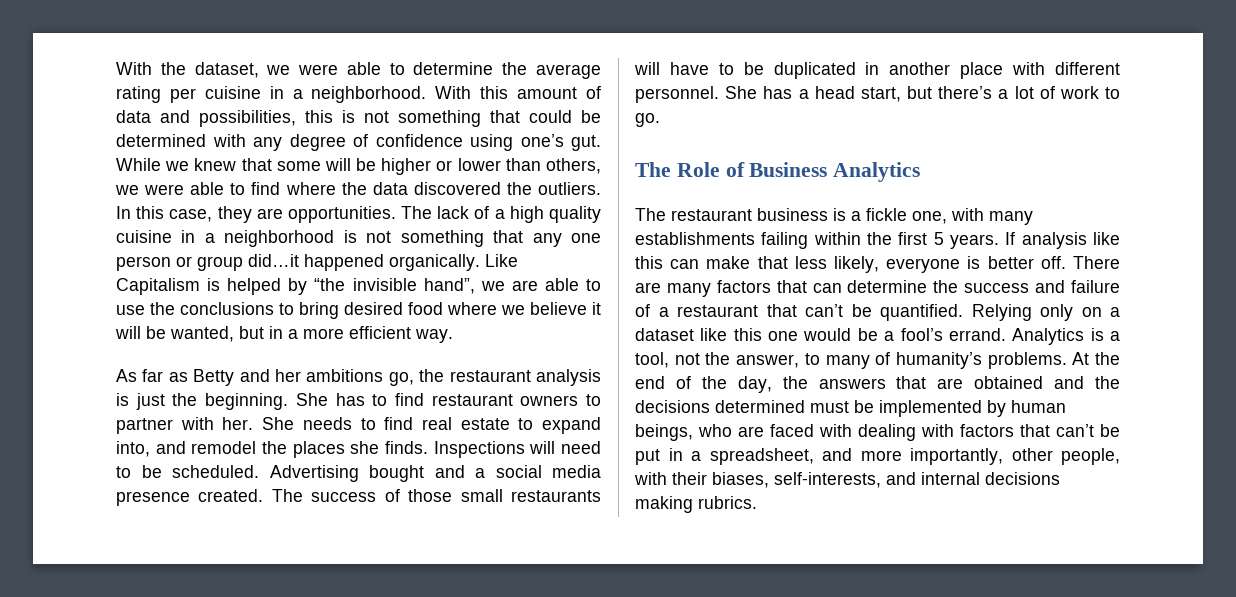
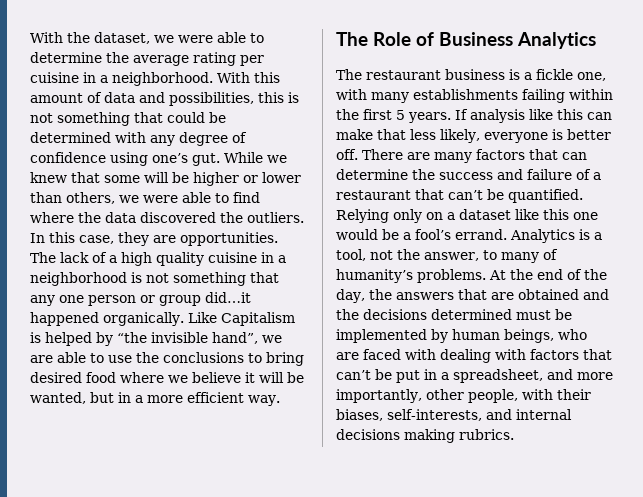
[116,369,601,386] [116,393,601,410] [116,417,601,434] [116,441,601,458] [116,465,601,482] [116,489,601,506] [634,62,1120,79] [635,86,1120,103] [635,113,660,127] // As far as Betty and her ambitions go, the restaurant analysis is just the beginning. She has to find restaurant owners to partner with her. She needs to find real estate to expand into, and remodel the places she finds. Inspections will need to be scheduled. Advertising bought and a social media presence created. The success of those small restaurants will have to be duplicated in another place with different personnel. She has a head start, but there’s a lot of work to go. -> (280, 400) none

